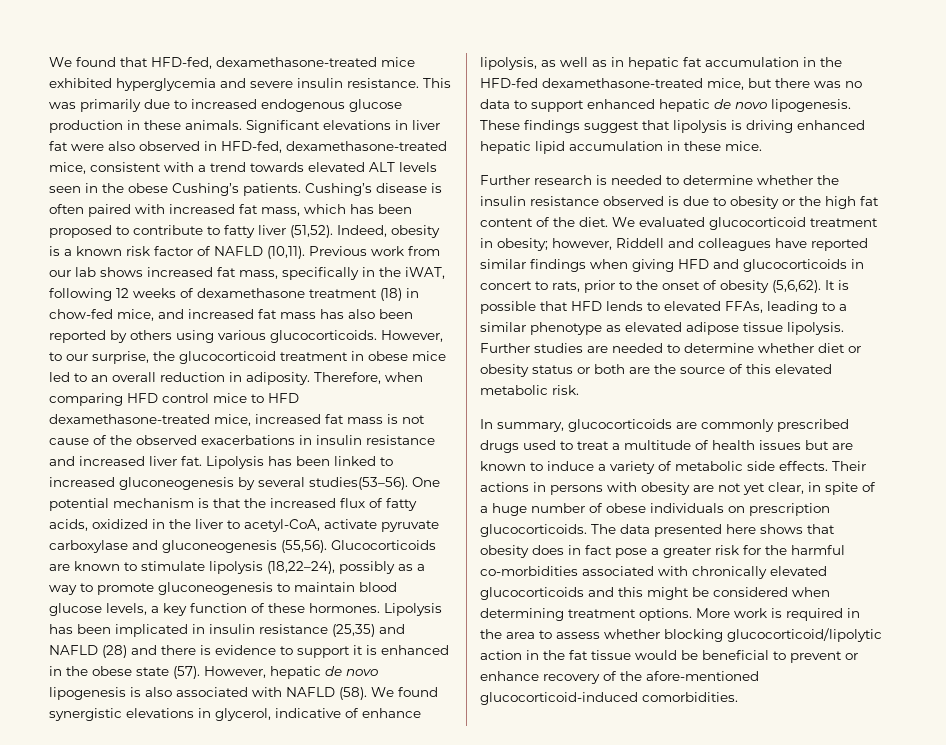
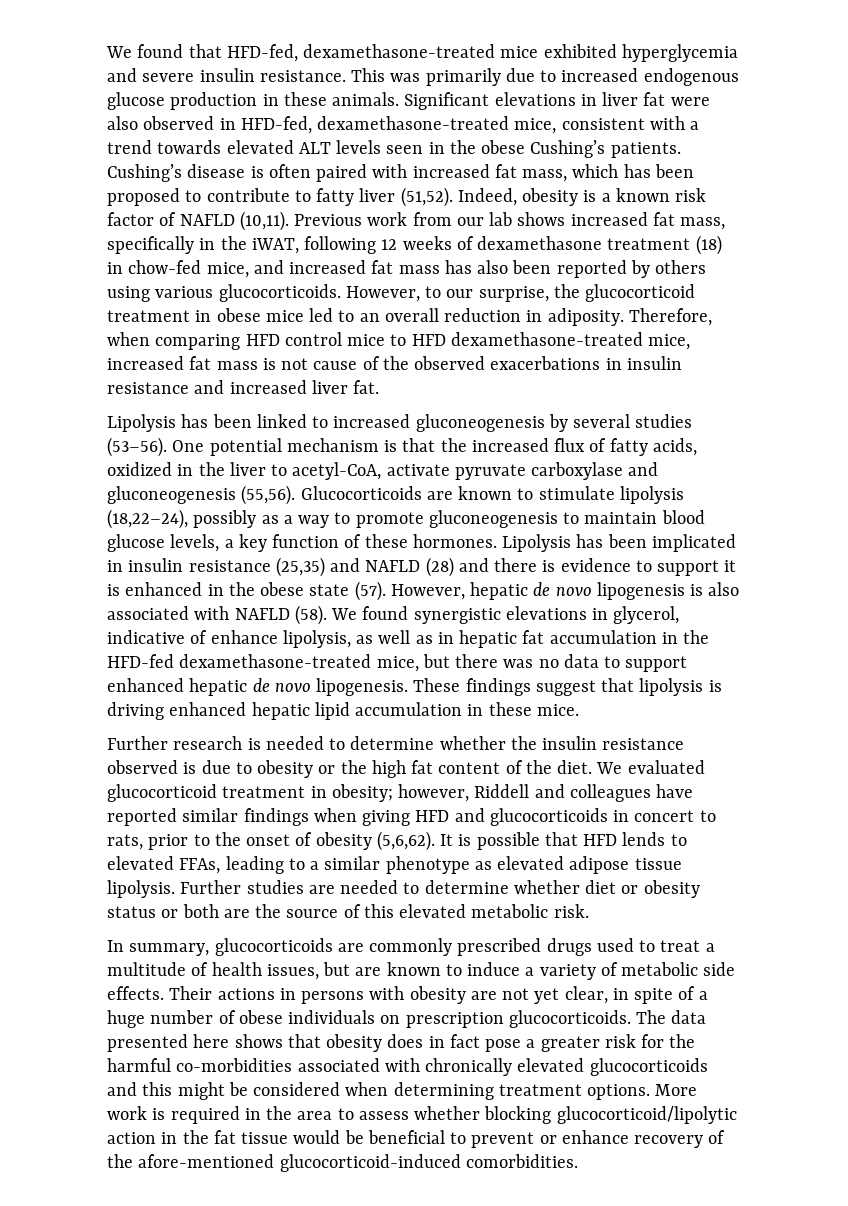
(202, 461) none -> (380, 387) //
[309,477,408,490] studies(53–56). -> [635,414,693,428] [107,437,167,457] studies (53–56).
[759,440,801,450] issues -> [266,964,319,980] issues,

